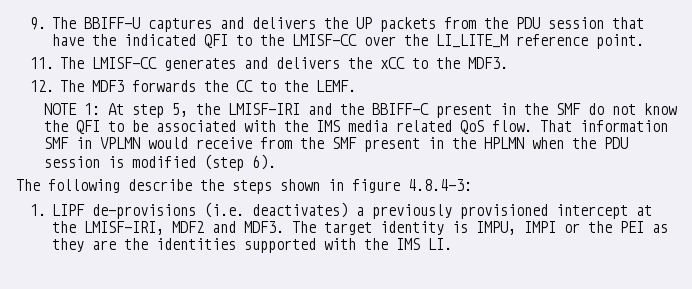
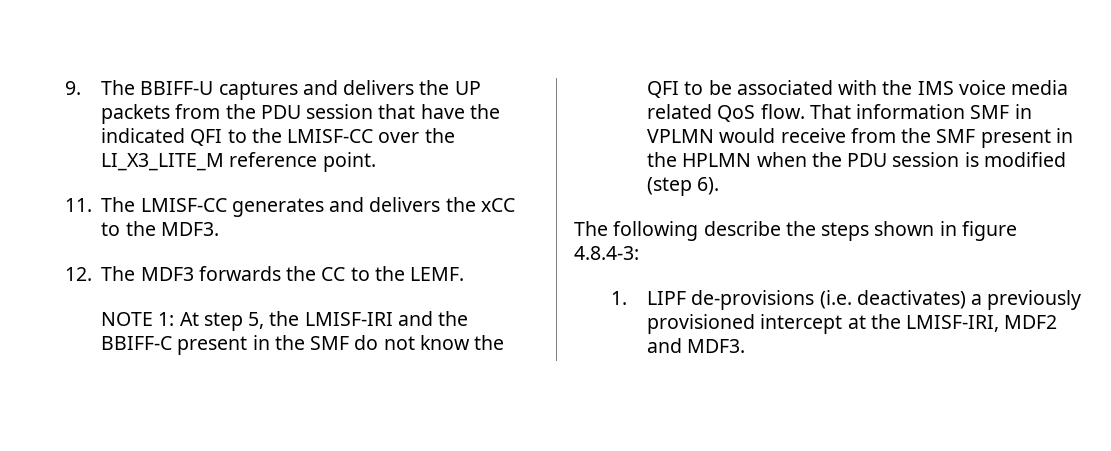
[436,34,509,48] LI_LITE_M -> [100,153,224,171] LI_X3_LITE_M
(340, 126) none -> [958,80,1006,95] voice
[292,221,669,235] [52,238,453,253] The target identity is IMPU, IMPI or the PEI as they are the identities supported with the IMS LI. -> (746, 346) none

